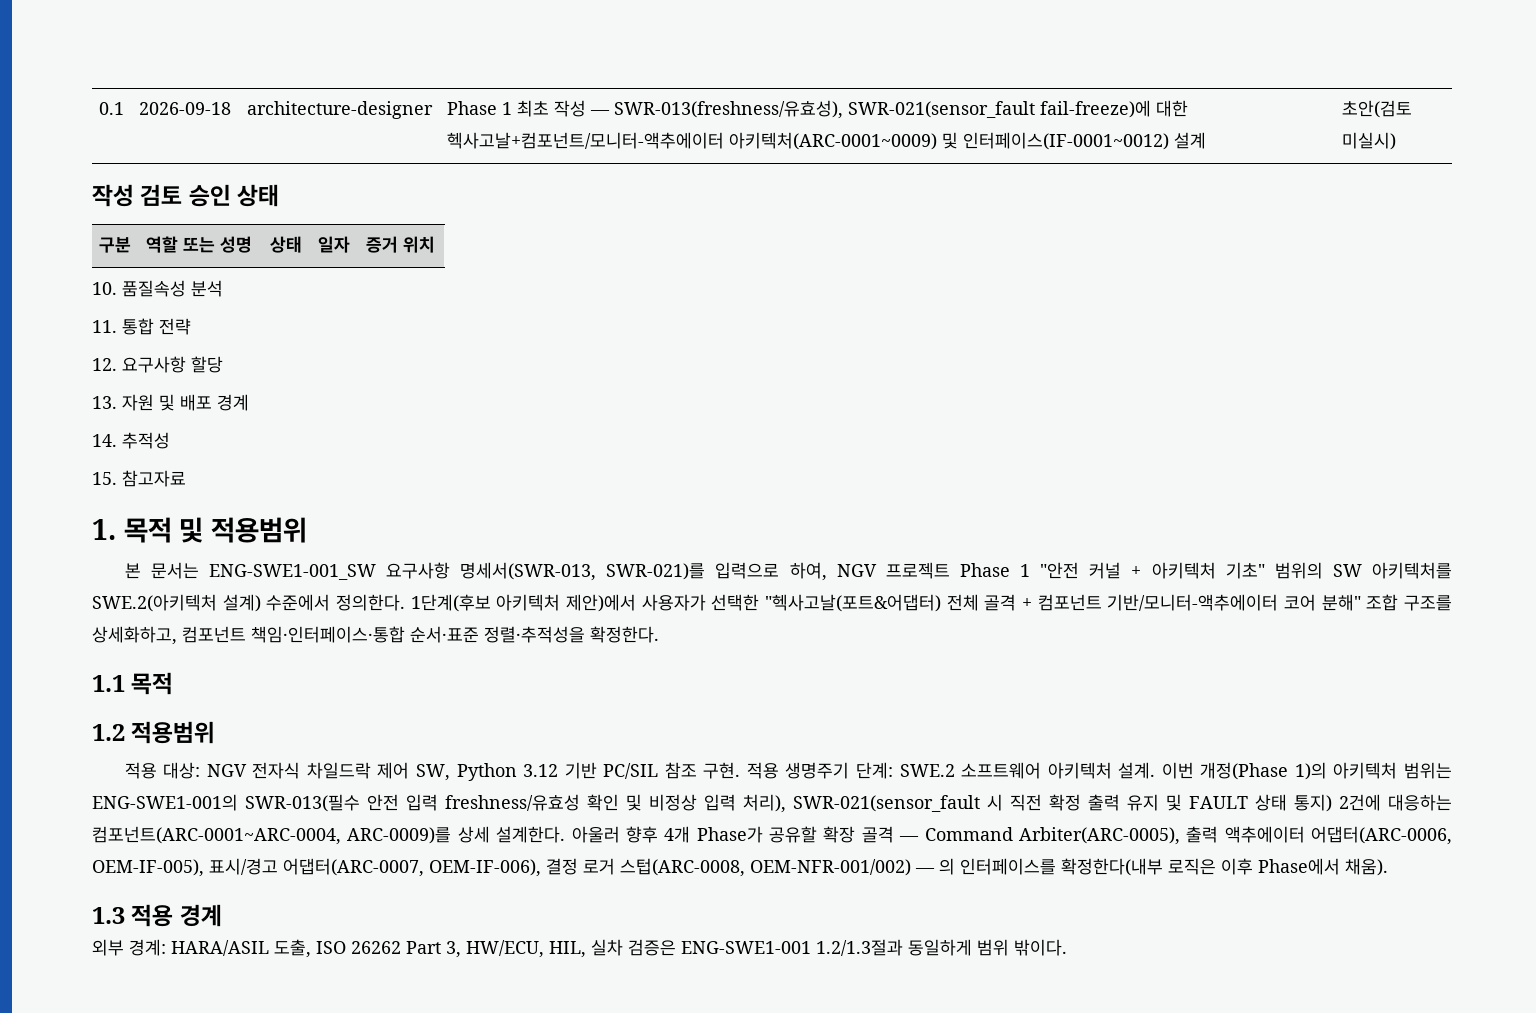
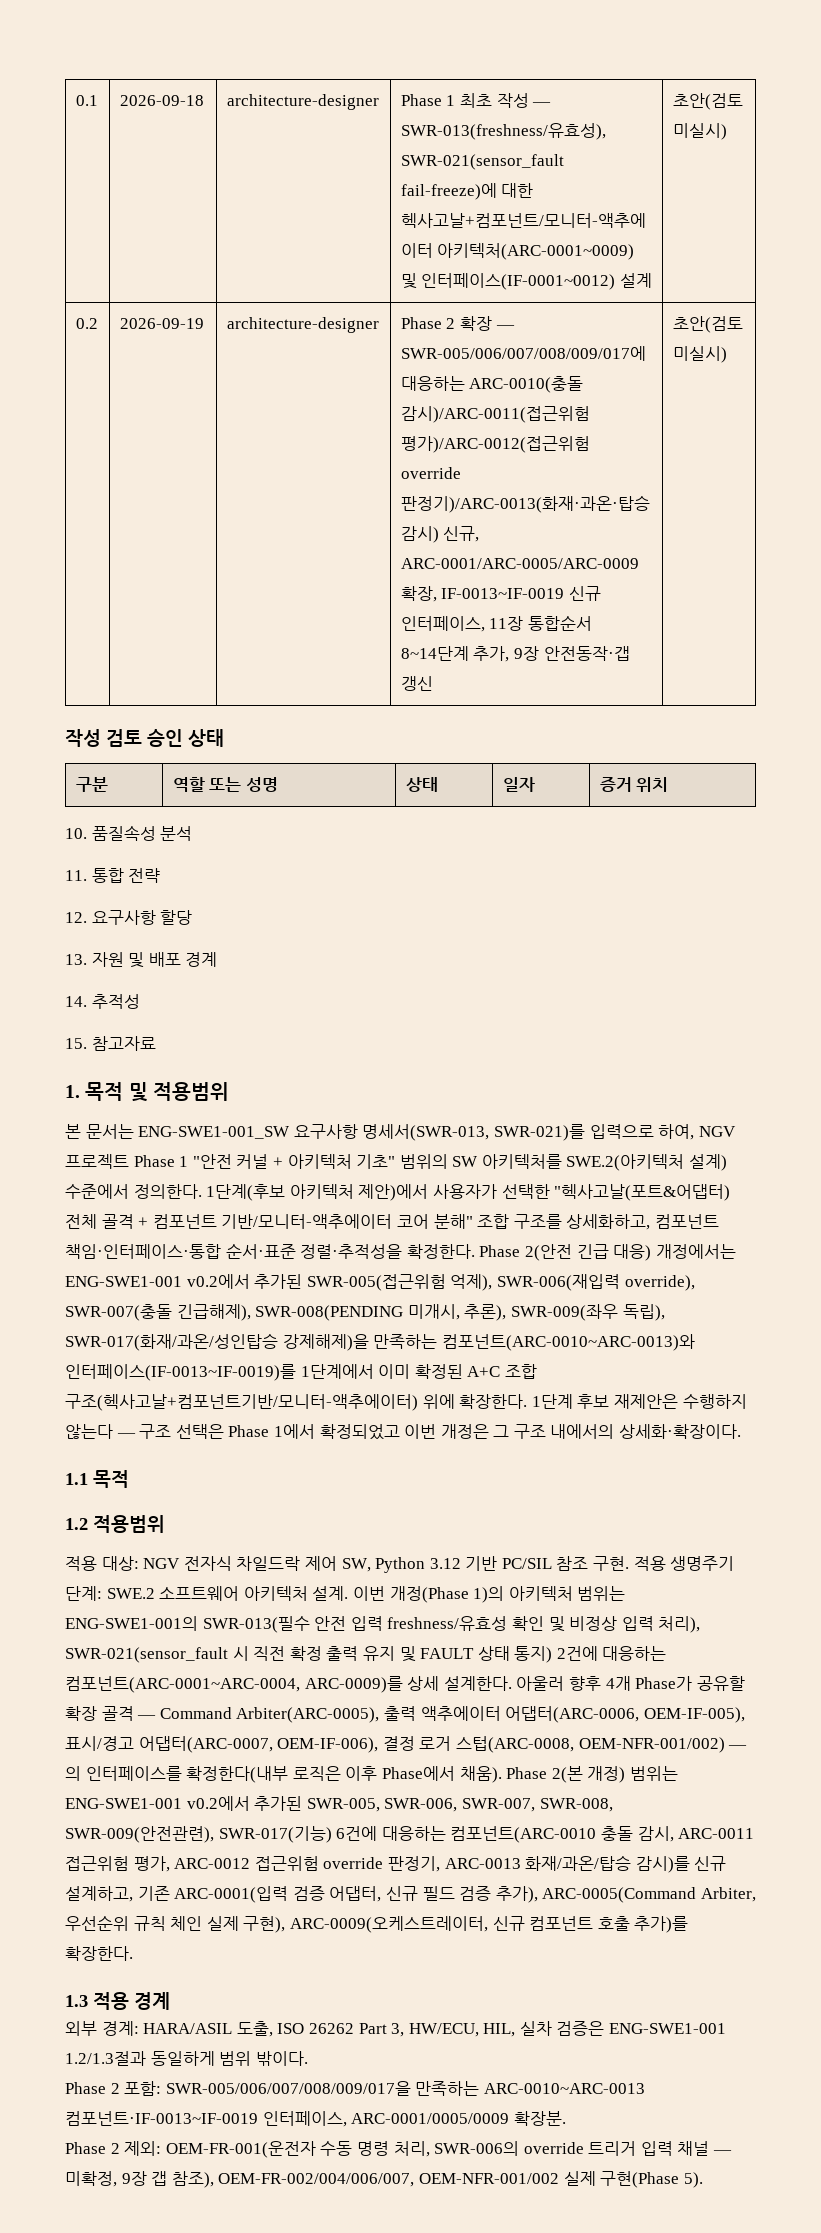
(1397, 141) none -> [75,318,98,329] [119,318,204,329] [226,317,379,333] [400,316,515,331] [400,346,646,361] [400,376,584,393] [400,406,590,423] [400,436,590,453] [400,467,461,479] [400,495,650,513] [400,526,480,543] [400,558,639,569] [400,586,602,602] [400,615,593,632] [400,646,630,662] [400,676,433,691] [672,316,743,333] [672,346,727,363] // 0.2 | 2026-09-19 | architecture-designer | Phase 2 확장 — SWR-005/006/007/008/009/017에 대응하는 ARC-0010(충돌 감시)/ARC-0011(접근위험 평가)/ARC-0012(접근위험 override 판정기)/ARC-0013(화재·과온·탑승 감시) 신규, ARC-0001/ARC-0005/ARC-0009 확장, IF-0013~IF-0019 신규 인터페이스, 11장 통합순서 8~14단계 추가, 9장 안전동작·갭 갱신 | 초안(검토 미실시)
(659, 634) none -> [479,1244,736,1261] [65,1274,695,1291] [65,1304,665,1321] [65,1333,695,1351] [65,1364,537,1381] [65,1394,747,1411] [65,1424,742,1440] Phase 2(안전 긴급 대응) 개정에서는 ENG-SWE1-001 v0.2에서 추가된 SWR-005(접근위험 억제), SWR-006(재입력 override), SWR-007(충돌 긴급해제), SWR-008(PENDING 미개시, 추론), SWR-009(좌우 독립), SWR-017(화재/과온/성인탑승 강제해제)을 만족하는 컴포넌트(ARC-0010~ARC-0013)와 인터페이스(IF-0013~IF-0019)를 1단계에서 이미 확정된 A+C 조합 구조(헥사고날+컴포넌트기반/모니터-액추에이터) 위에 확장한다. 1단계 후보 재제안은 수행하지 않는다 — 구조 선택은 Phase 1에서 확정되었고 이번 개정은 그 구조 내에서의 상세화·확장이다.
(1388, 867) none -> [506,1766,678,1783] [65,1796,613,1812] [65,1826,755,1843] [65,1855,727,1873] [65,1886,756,1903] [65,1915,689,1933] [65,1946,133,1961] Phase 2(본 개정) 범위는 ENG-SWE1-001 v0.2에서 추가된 SWR-005, SWR-006, SWR-007, SWR-008, SWR-009(안전관련), SWR-017(기능) 6건에 대응하는 컴포넌트(ARC-0010 충돌 감시, ARC-0011 접근위험 평가, ARC-0012 접근위험 override 판정기, ARC-0013 화재/과온/탑승 감시)를 신규 설계하고, 기존 ARC-0001(입력 검증 어댑터, 신규 필드 검증 추가), ARC-0005(Command Arbiter, 우선순위 규칙 체인 실제 구현), ARC-0009(오케스트레이터, 신규 컴포넌트 호출 추가)를 확장한다.
(1067, 947) none -> [65,2081,645,2096] [65,2111,566,2127] [65,2141,733,2158] [65,2171,703,2188] // Phase 2 포함: SWR-005/006/007/008/009/017을 만족하는 ARC-0010~ARC-0013 컴포넌트·IF-0013~IF-0019 인터페이스, ARC-0001/0005/0009 확장분. // Phase 2 제외: OEM-FR-001(운전자 수동 명령 처리, SWR-006의 override 트리거 입력 채널 — 미확정, 9장 갭 참조), OEM-FR-002/004/006/007, OEM-NFR-001/002 실제 구현(Phase 5).

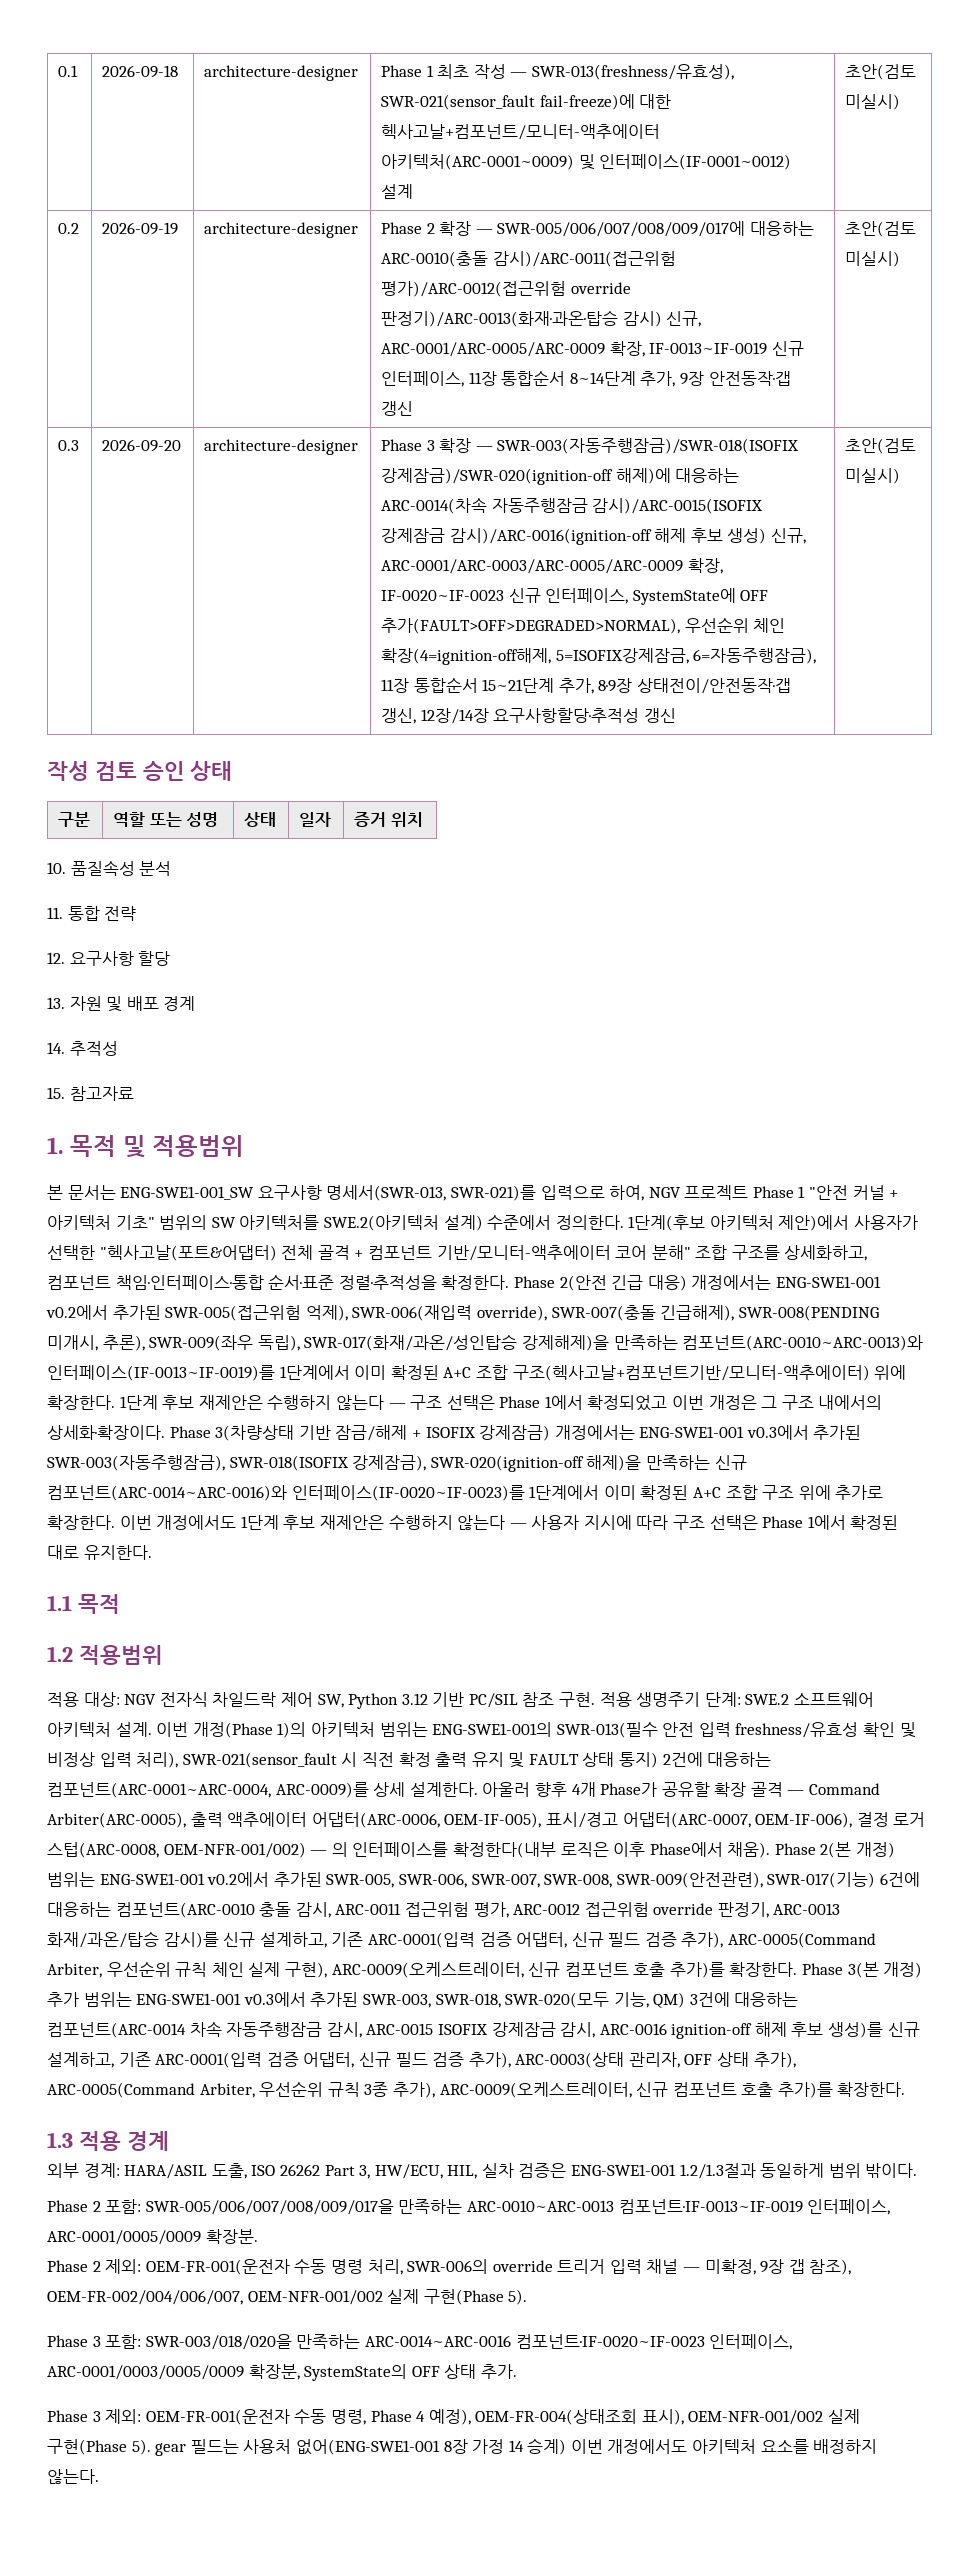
(727, 354) none -> [58,440,80,451] [102,439,182,452] [204,439,359,455] [381,438,800,454] [381,468,740,485] [381,497,764,514] [381,528,807,545] [381,558,723,574] [381,588,769,605] [381,617,786,634] [381,648,817,665] [381,677,792,694] [381,708,676,724] [845,438,917,454] [845,468,901,484] // 0.3 | 2026-09-20 | architecture-designer | Phase 3 확장 — SWR-003(자동주행잠금)/SWR-018(ISOFIX 강제잠금)/SWR-020(ignition-off 해제)에 대응하는 ARC-0014(차속 자동주행잠금 감시)/ARC-0015(ISOFIX 강제잠금 감시)/ARC-0016(ignition-off 해제 후보 생성) 신규, ARC-0001/ARC-0003/ARC-0005/ARC-0009 확장, IF-0020~IF-0023 신규 인터페이스, SystemState에 OFF 추가(FAULT>OFF>DEGRADED>NORMAL), 우선순위 체인 확장(4=ignition-off해제, 5=ISOFIX강제잠금, 6=자동주행잠금), 11장 통합순서 15~21단계 추가, 8·9장 상태전이/안전동작·갭 갱신, 12장/14장 요구사항할당·추적성 갱신 | 초안(검토 미실시)
(742, 1431) none -> [169,1425,862,1441] [47,1455,747,1472] [47,1485,884,1501] [47,1515,899,1530] [47,1545,152,1560] Phase 3(차량상태 기반 잠금/해제 + ISOFIX 강제잠금) 개정에서는 ENG-SWE1-001 v0.3에서 추가된 SWR-003(자동주행잠금), SWR-018(ISOFIX 강제잠금), SWR-020(ignition-off 해제)을 만족하는 신규 컴포넌트(ARC-0014~ARC-0016)와 인터페이스(IF-0020~IF-0023)를 1단계에서 이미 확정된 A+C 조합 구조 위에 추가로 확장한다. 이번 개정에서도 1단계 후보 재제안은 수행하지 않는다 — 사용자 지시에 따라 구조 선택은 Phase 1에서 확정된 대로 유지한다.
(133, 1953) none -> [802,1962,923,1978] [47,1992,799,2008] [47,2021,920,2039] [47,2052,796,2068] [47,2081,906,2098] Phase 3(본 개정) 추가 범위는 ENG-SWE1-001 v0.3에서 추가된 SWR-003, SWR-018, SWR-020(모두 기능, QM) 3건에 대응하는 컴포넌트(ARC-0014 차속 자동주행잠금 감시, ARC-0015 ISOFIX 강제잠금 감시, ARC-0016 ignition-off 해제 후보 생성)를 신규 설계하고, 기존 ARC-0001(입력 검증 어댑터, 신규 필드 검증 추가), ARC-0003(상태 관리자, OFF 상태 추가), ARC-0005(Command Arbiter, 우선순위 규칙 3종 추가), ARC-0009(오케스트레이터, 신규 컴포넌트 호출 추가)를 확장한다.
(703, 2180) none -> [47,2334,793,2350] [47,2364,517,2381] [47,2409,861,2425] [47,2438,878,2456] [47,2469,99,2484] // Phase 3 포함: SWR-003/018/020을 만족하는 ARC-0014~ARC-0016 컴포넌트·IF-0020~IF-0023 인터페이스, ARC-0001/0003/0005/0009 확장분, SystemState의 OFF 상태 추가. // Phase 3 제외: OEM-FR-001(운전자 수동 명령, Phase 4 예정), OEM-FR-004(상태조회 표시), OEM-NFR-001/002 실제 구현(Phase 5). gear 필드는 사용처 없어(ENG-SWE1-001 8장 가정 14 승계) 이번 개정에서도 아키텍처 요소를 배정하지 않는다.

